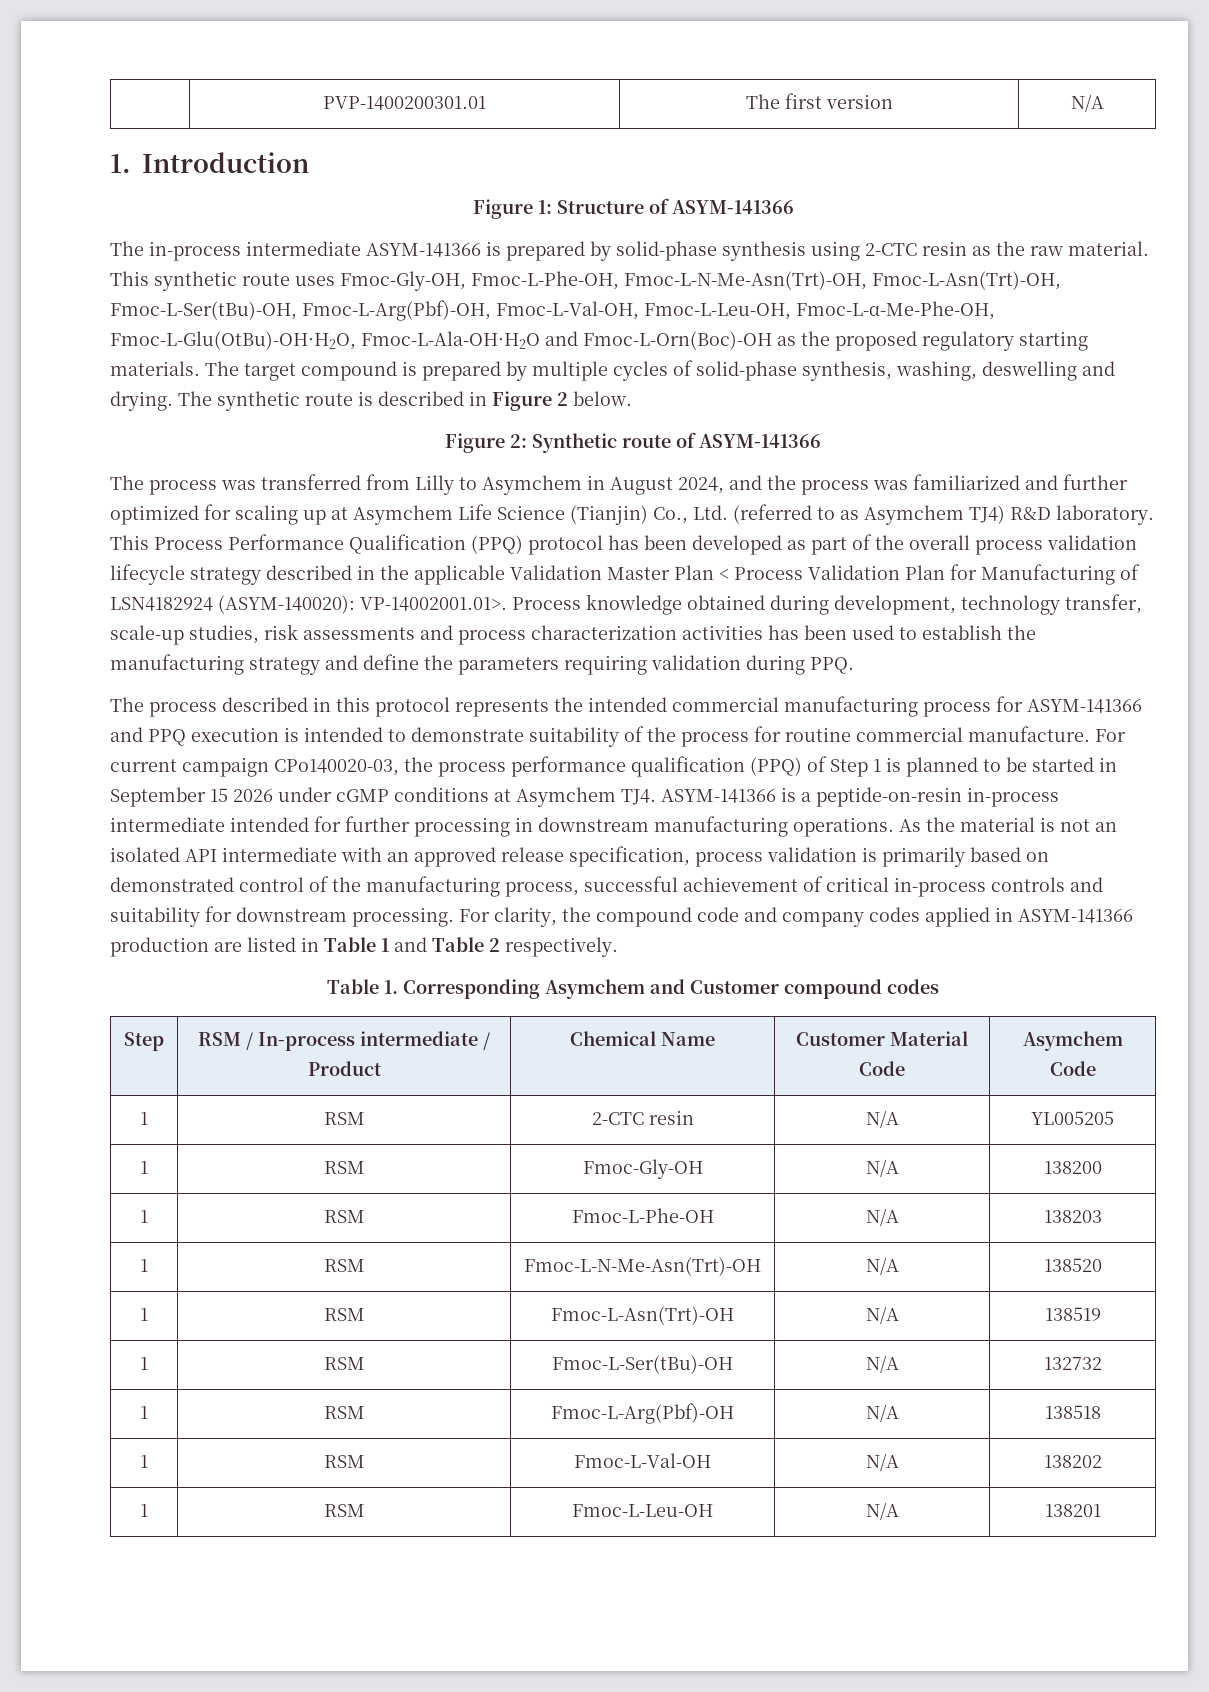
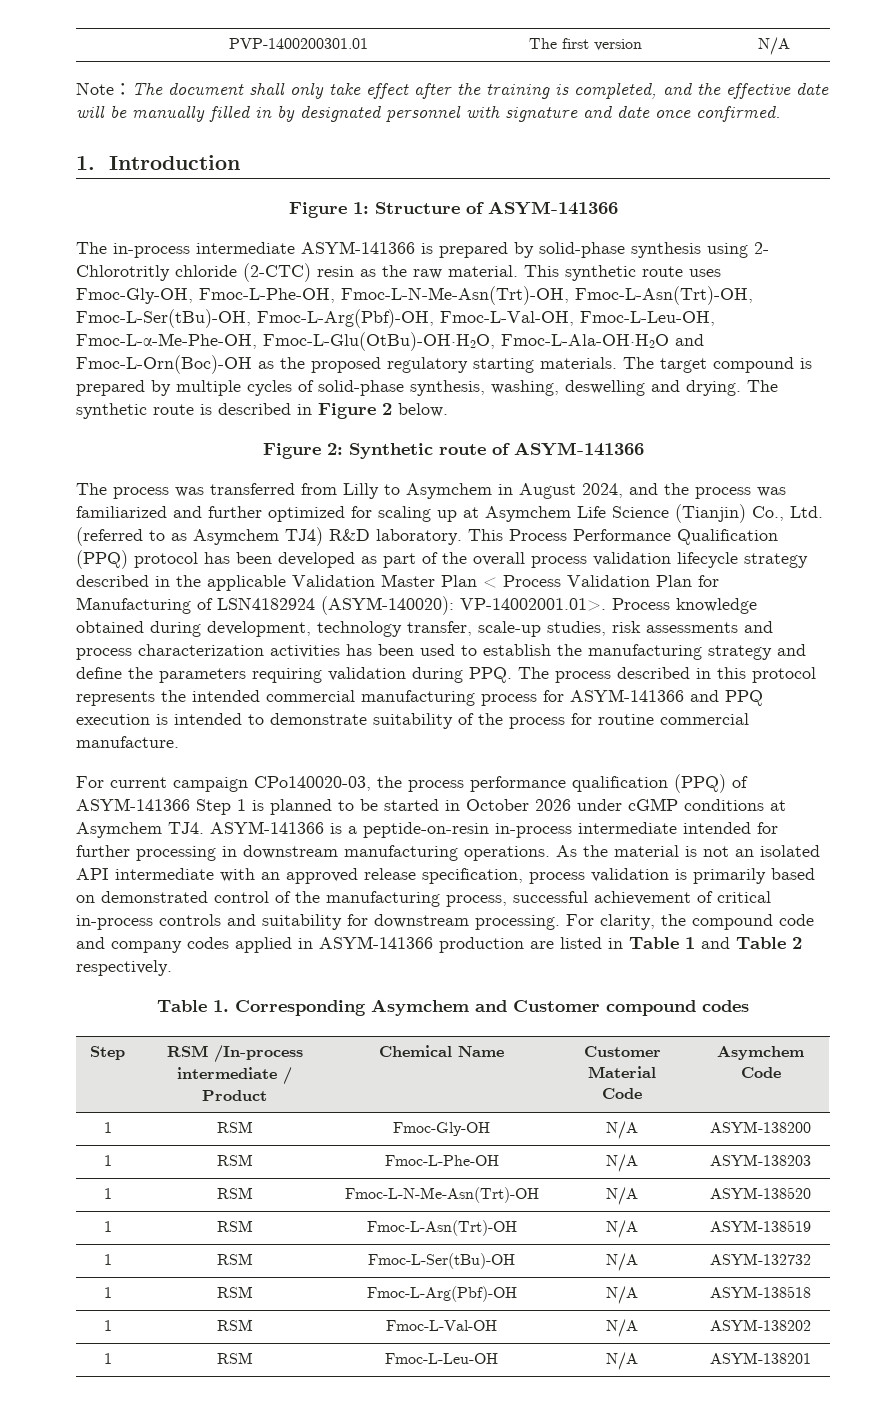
(1104, 103) none -> [76,82,829,99] [76,105,781,122] // Note：The document shall only take effect after the training is completed, and the effective date will be manually filled in by designated personnel with signature and date once confirmed.
[865,243,917,256] 2-CTC -> [754,242,769,254] [76,263,311,282] 2- Chlorotritly chloride (2-CTC)
(854, 665) // -> (512, 675) none
(1090, 734) none -> (179, 742) //
(827, 764) none -> [76,798,190,811] ASYM-141366
[110,787,228,807] September 15 -> [466,799,529,811] October
[246,1032,355,1051] / In-process -> [213,1045,303,1063] /In-process
[140,1112,148,1125] [323,1112,365,1125] [591,1110,694,1125] [865,1110,899,1128] [1031,1111,1114,1125] // 1 | RSM | 2-CTC resin | N/A | YL005205 -> (781, 1072) none
[1043,1161,1102,1174] 138200 -> [710,1121,812,1133] ASYM-138200
[1043,1210,1102,1223] 138203 -> [710,1154,812,1166] ASYM-138203
[1043,1258,1102,1272] 138520 -> [710,1187,812,1199] ASYM-138520
[1044,1307,1101,1321] 138519 -> [710,1220,812,1232] ASYM-138519
[1043,1357,1102,1370] 132732 -> [710,1253,812,1265] ASYM-132732
[1044,1405,1101,1419] 138518 -> [710,1286,812,1298] ASYM-138518
[1043,1455,1102,1468] 138202 -> [710,1319,812,1331] ASYM-138202
[1044,1504,1101,1517] 138201 -> [710,1352,812,1364] ASYM-138201

